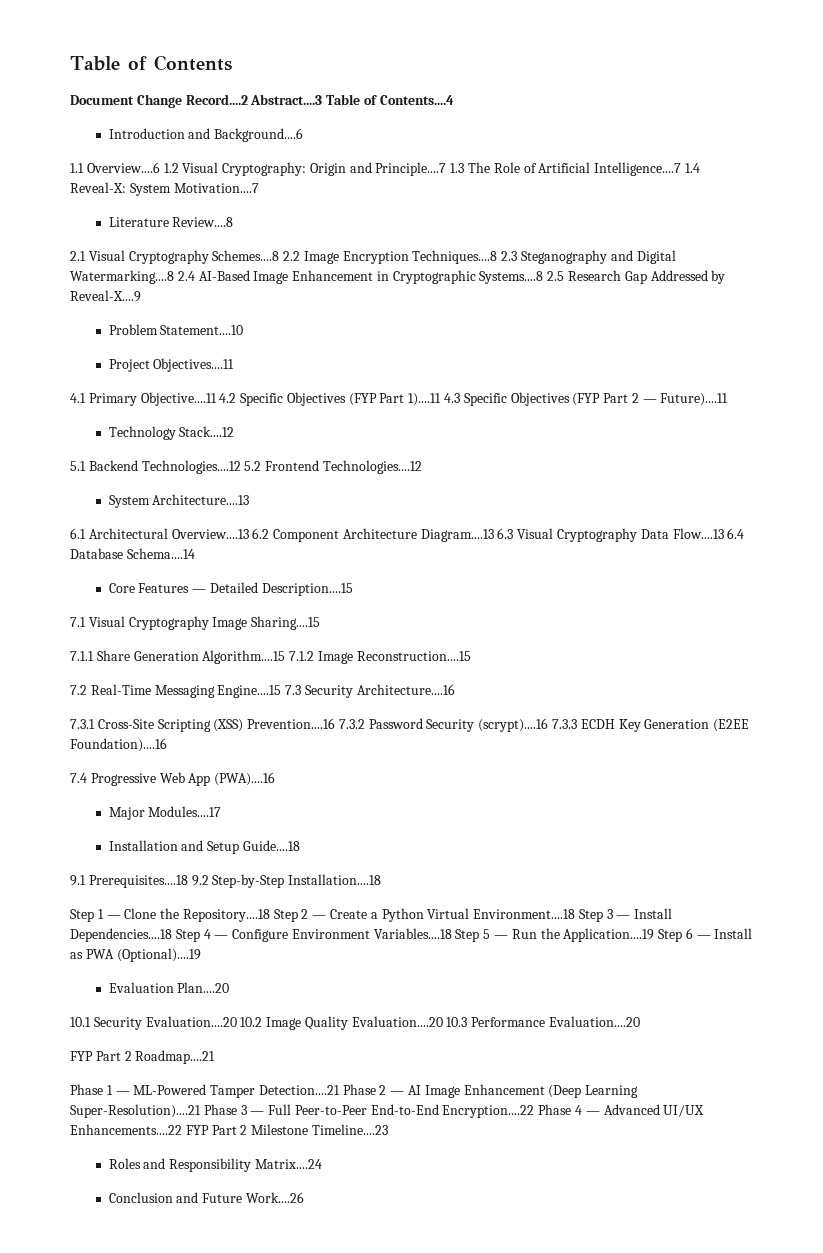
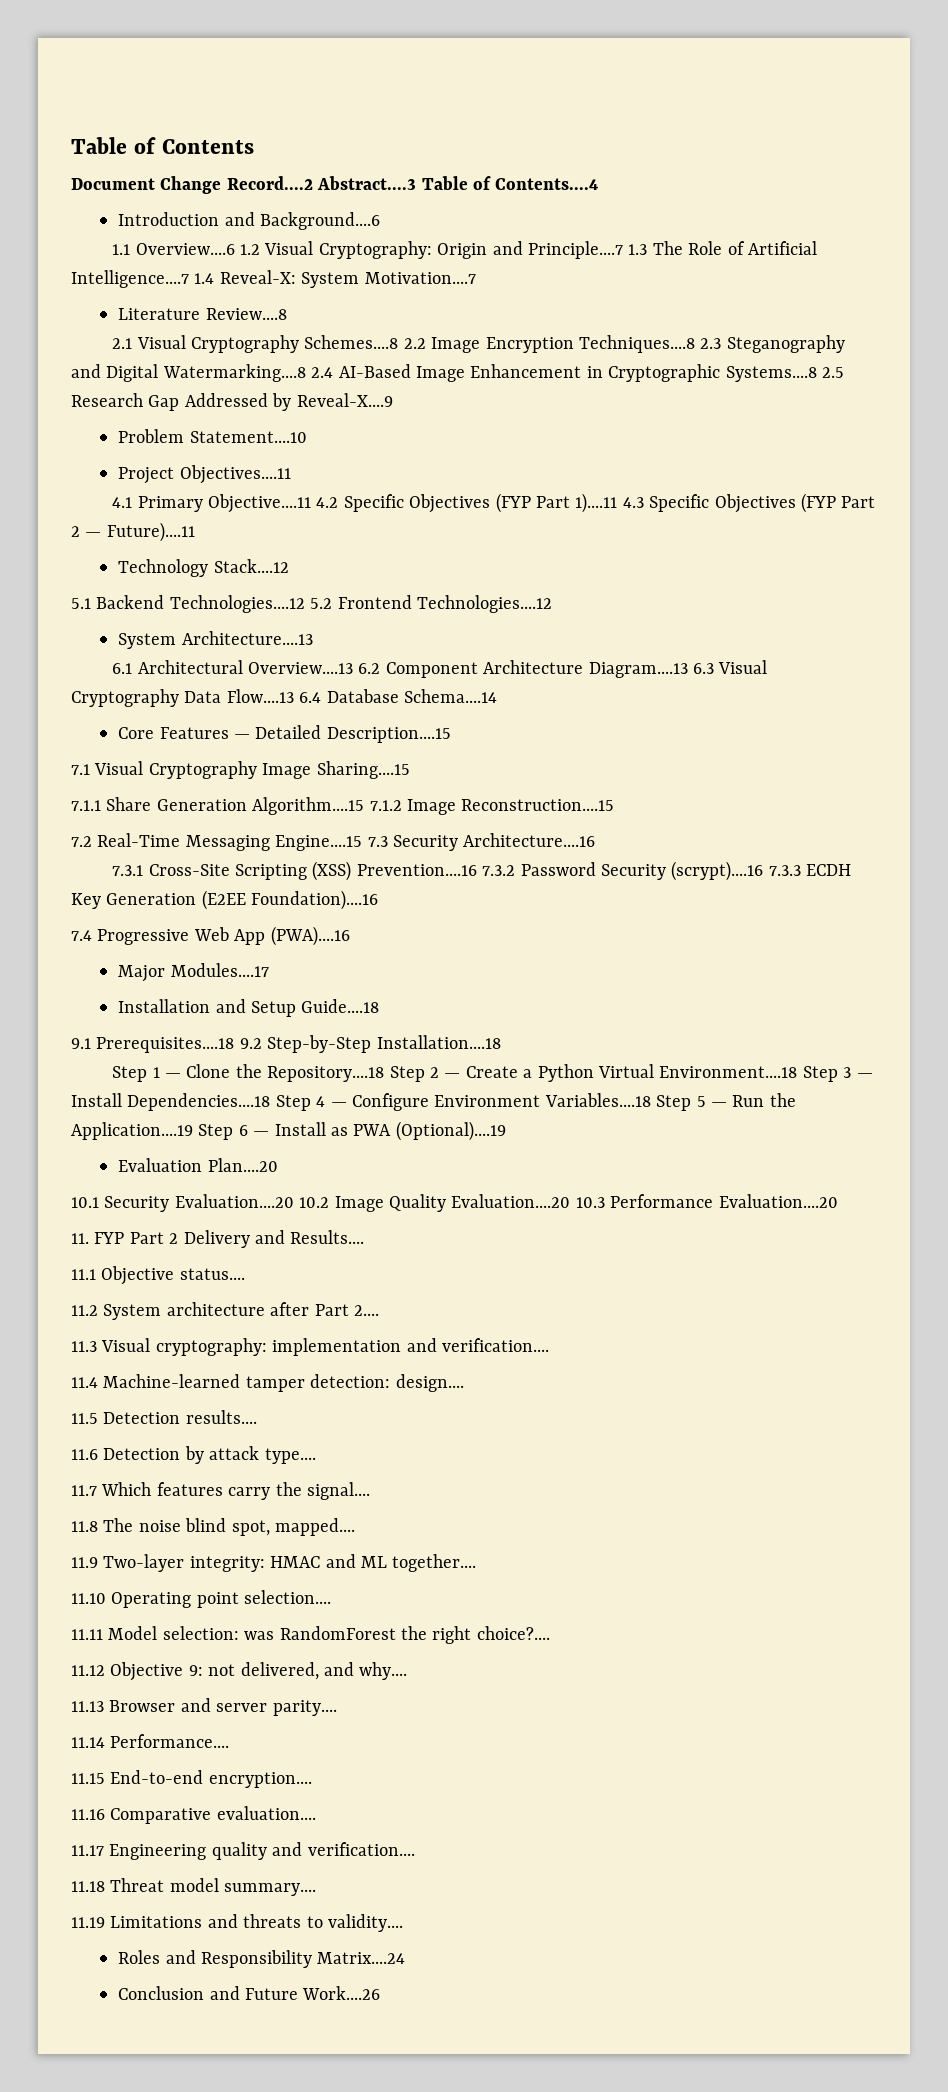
[70,1050,216,1064] [70,1084,639,1098] [70,1104,705,1118] [70,1124,388,1135] FYP Part 2 Roadmap....21 // Phase 1 — ML-Powered Tamper Detection....21 Phase 2 — AI Image Enhancement (Deep Learning Super-Resolution)....21 Phase 3 — Full Peer-to-Peer End-to-End Encryption....22 Phase 4 — Advanced UI/UX Enhancements....22 FYP Part 2 Milestone Timeline....23 -> [71,1230,365,1248] [71,1266,245,1285] [71,1302,379,1320] [71,1338,549,1356] [71,1374,464,1392] [71,1410,257,1424] [71,1446,316,1464] [71,1482,370,1500] [71,1518,355,1536] [71,1554,477,1572] [71,1590,332,1608] [71,1626,550,1644] [71,1662,408,1681] [71,1698,337,1716] [71,1734,230,1748] [71,1770,312,1788] [71,1806,316,1824] [71,1842,415,1860] [71,1878,317,1896] [71,1914,403,1932] 11. FYP Part 2 Delivery and Results.... // 11.1 Objective status.... // 11.2 System architecture after Part 2.... // 11.3 Visual cryptography: implementation and verification.... // 11.4 Machine-learned tamper detection: design.... // 11.5 Detection results.... // 11.6 Detection by attack type.... // 11.7 Which features carry the signal.... // 11.8 The noise blind spot, mapped.... // 11.9 Two-layer integrity: HMAC and ML together.... // 11.10 Operating point selection.... // 11.11 Model selection: was RandomForest the right choice?.... // 11.12 Objective 9: not delivered, and why.... // 11.13 Browser and server parity.... // 11.14 Performance.... // 11.15 End-to-end encryption.... // 11.16 Comparative evaluation.... // 11.17 Engineering quality and verification.... // 11.18 Threat model summary.... // 11.19 Limitations and threats to validity....

